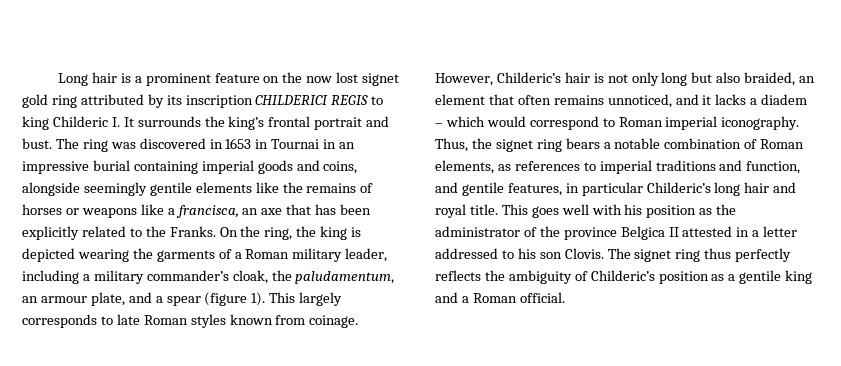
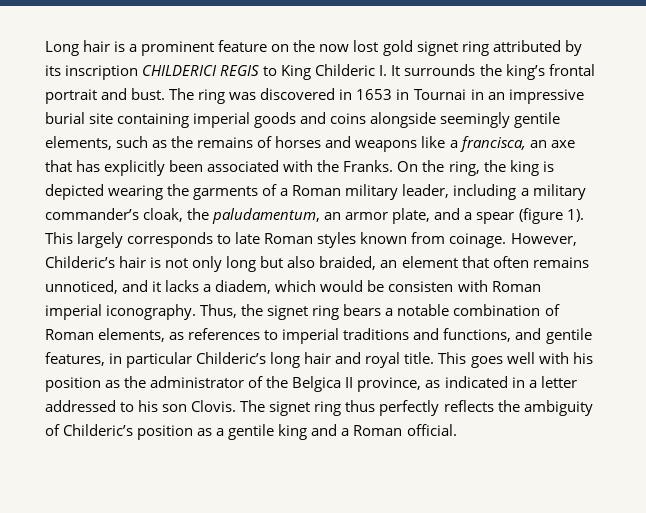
[362,73,400,86] [22,94,48,108] signet gold -> [382,40,458,56] gold signet
[22,116,49,130] king -> [281,65,312,80] King
(130, 165) none -> [89,113,114,124] site
[323,161,358,174] coins, -> [330,113,367,124] coins
[195,182,279,193] elements like -> [45,136,168,150] elements, such as
[65,208,79,215] or -> [325,136,352,148] and
[340,204,372,215] [22,226,142,240] been explicitly related to -> [104,160,314,176] explicitly been associated with
[40,296,87,303] armour -> [345,212,389,220] armor
[761,94,808,105] [435,116,615,130] diadem – which would correspond to -> [215,280,488,294] diadem, which would be consisten with
[746,161,801,174] function, -> [443,328,512,342] functions,
[563,227,617,240] province -> (289, 382) none
[682,226,733,237] attested -> [357,376,508,392] province, as indicated

